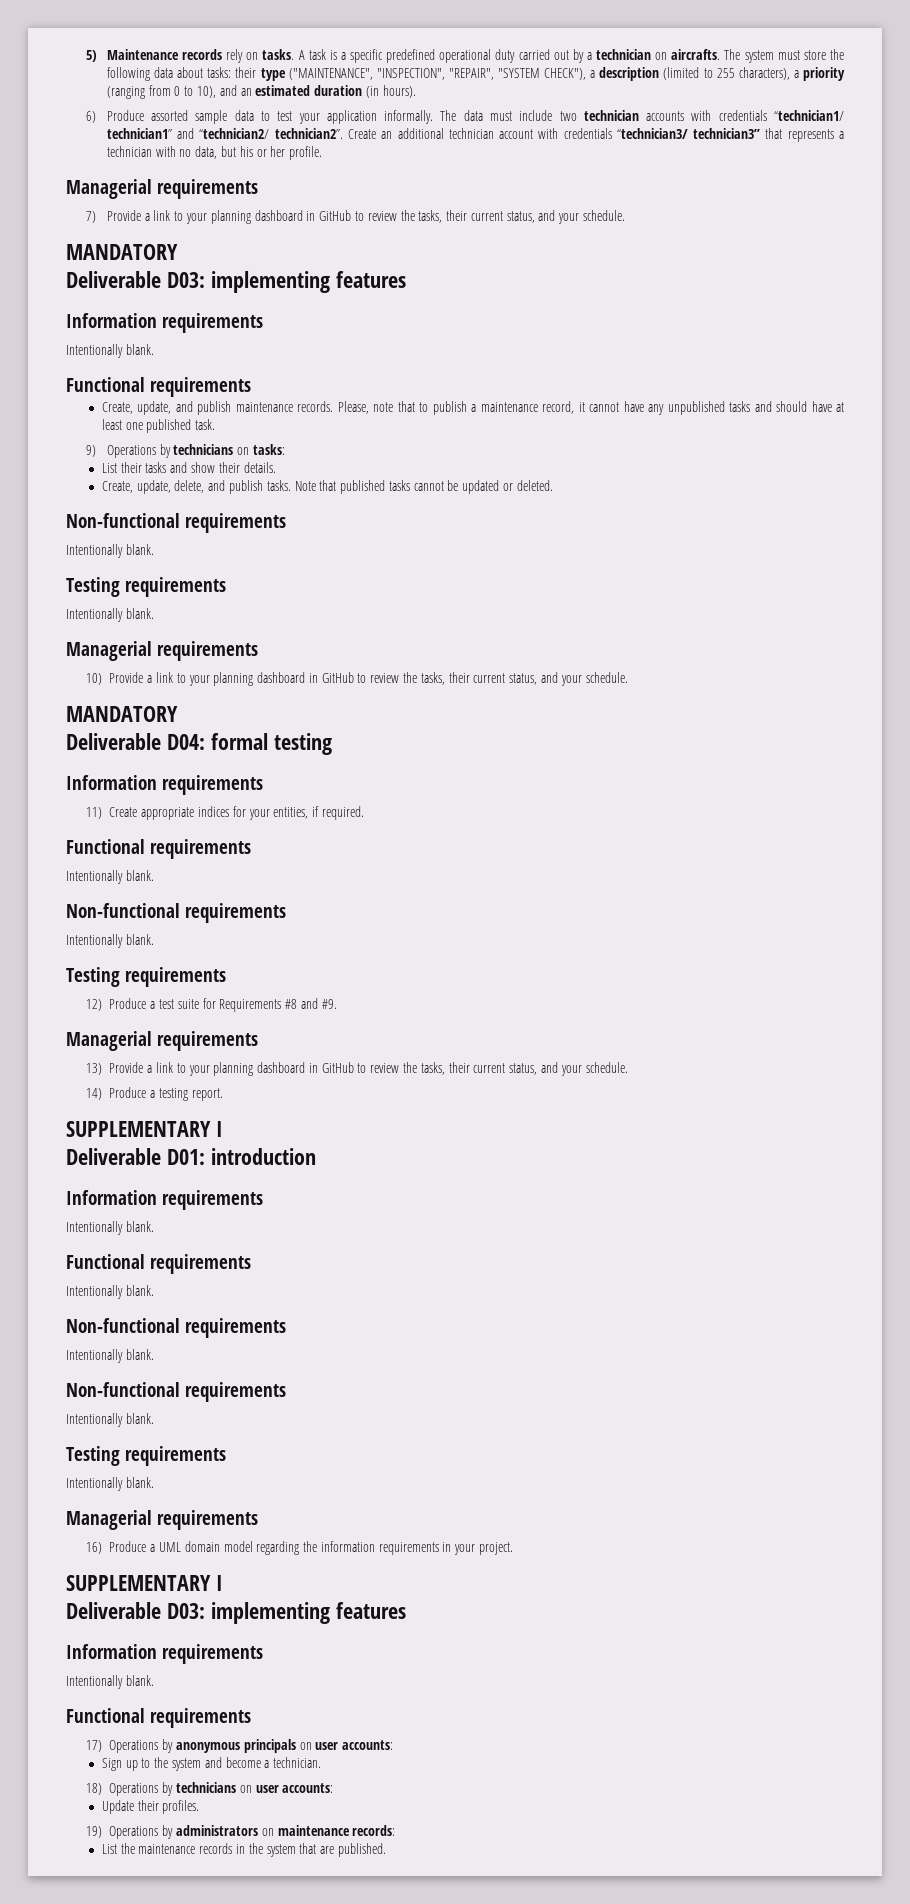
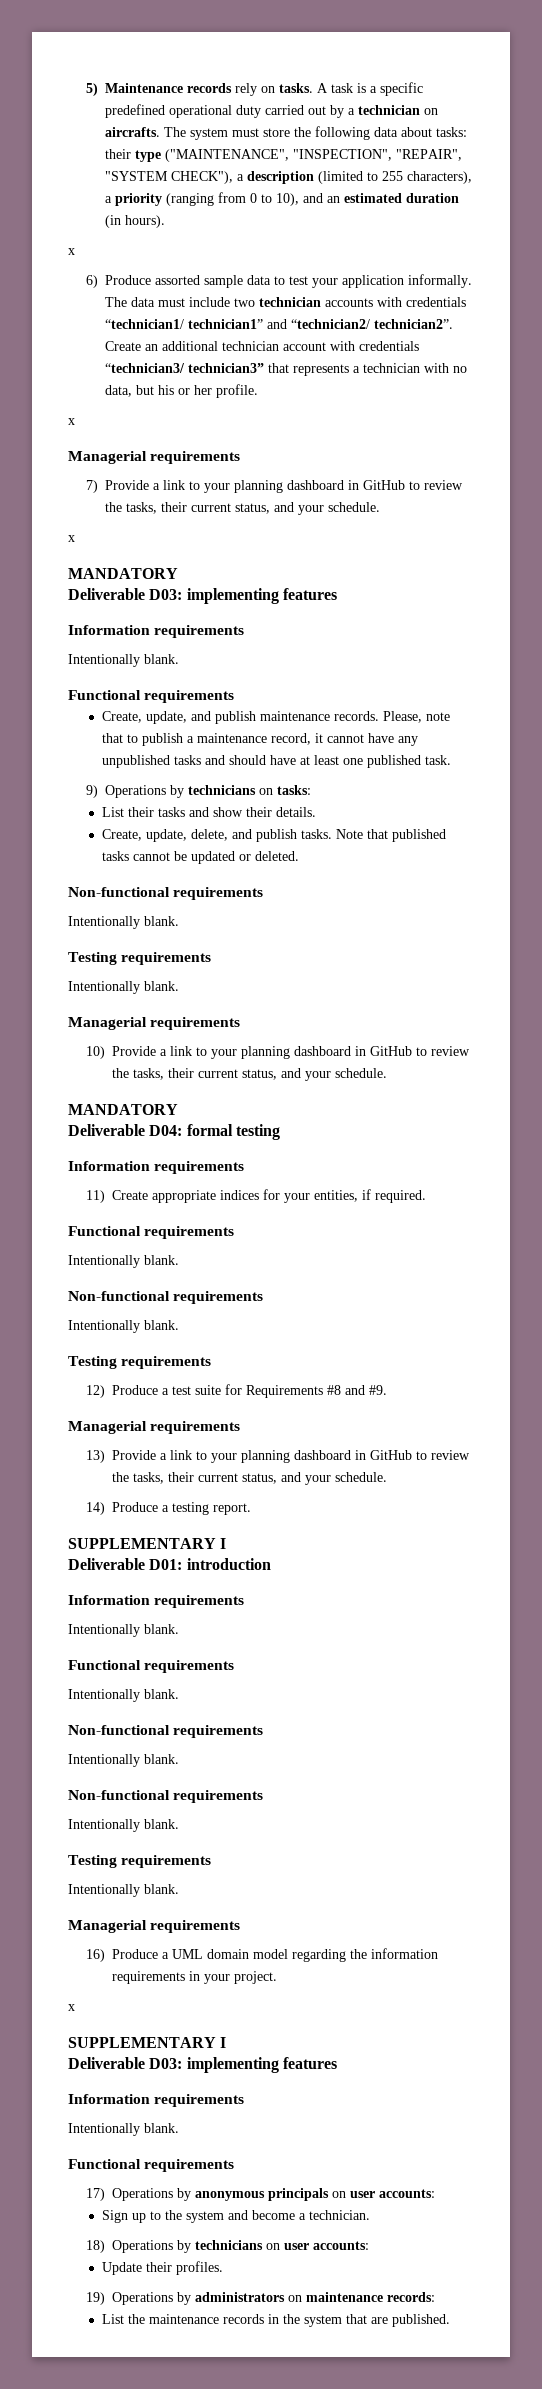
(416, 91) none -> [68,248,75,255] // x
(323, 153) none -> [68,418,75,425] // x
(625, 215) none -> [68,535,75,542] // x
(514, 1548) none -> [68,2004,75,2011] // x

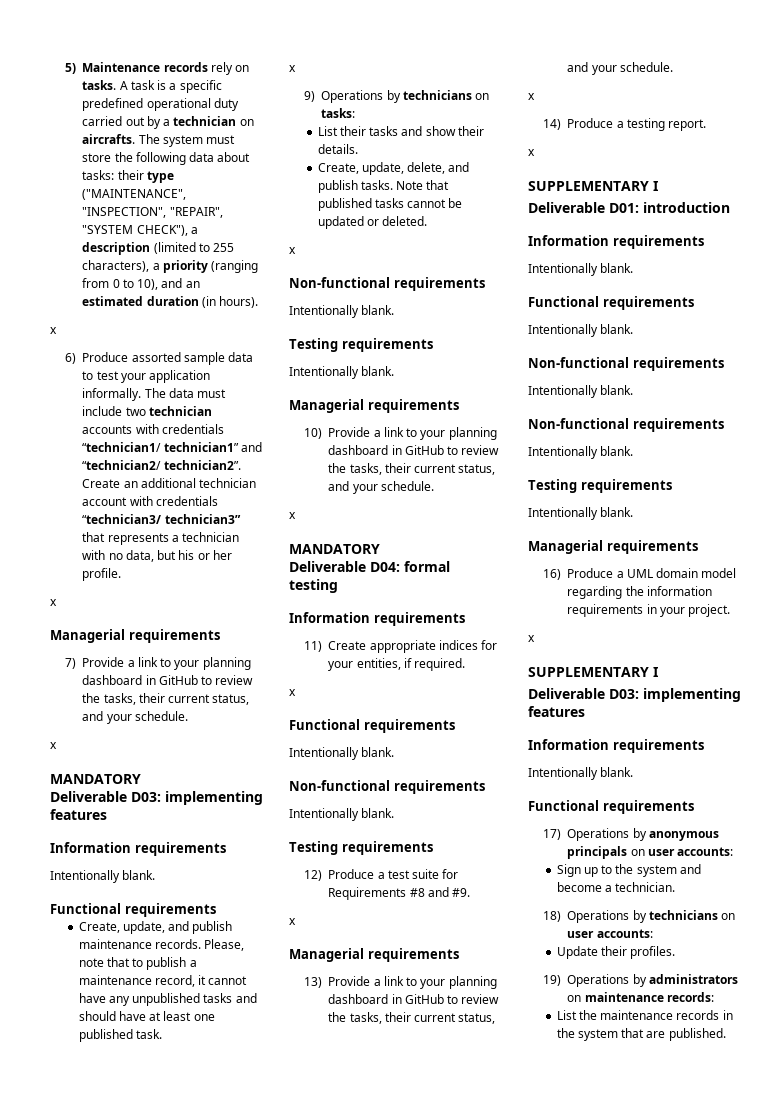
(451, 760) none -> [289,65,296,72] // x
(299, 856) none -> [289,247,296,254] // x
(388, 1073) none -> [289,512,296,519] // x
(427, 1196) none -> [289,689,296,696] // x
(388, 1390) none -> [289,918,296,925] // x
(388, 1477) none -> [528,93,535,100] // x
(252, 1509) none -> [528,149,535,156] // x

